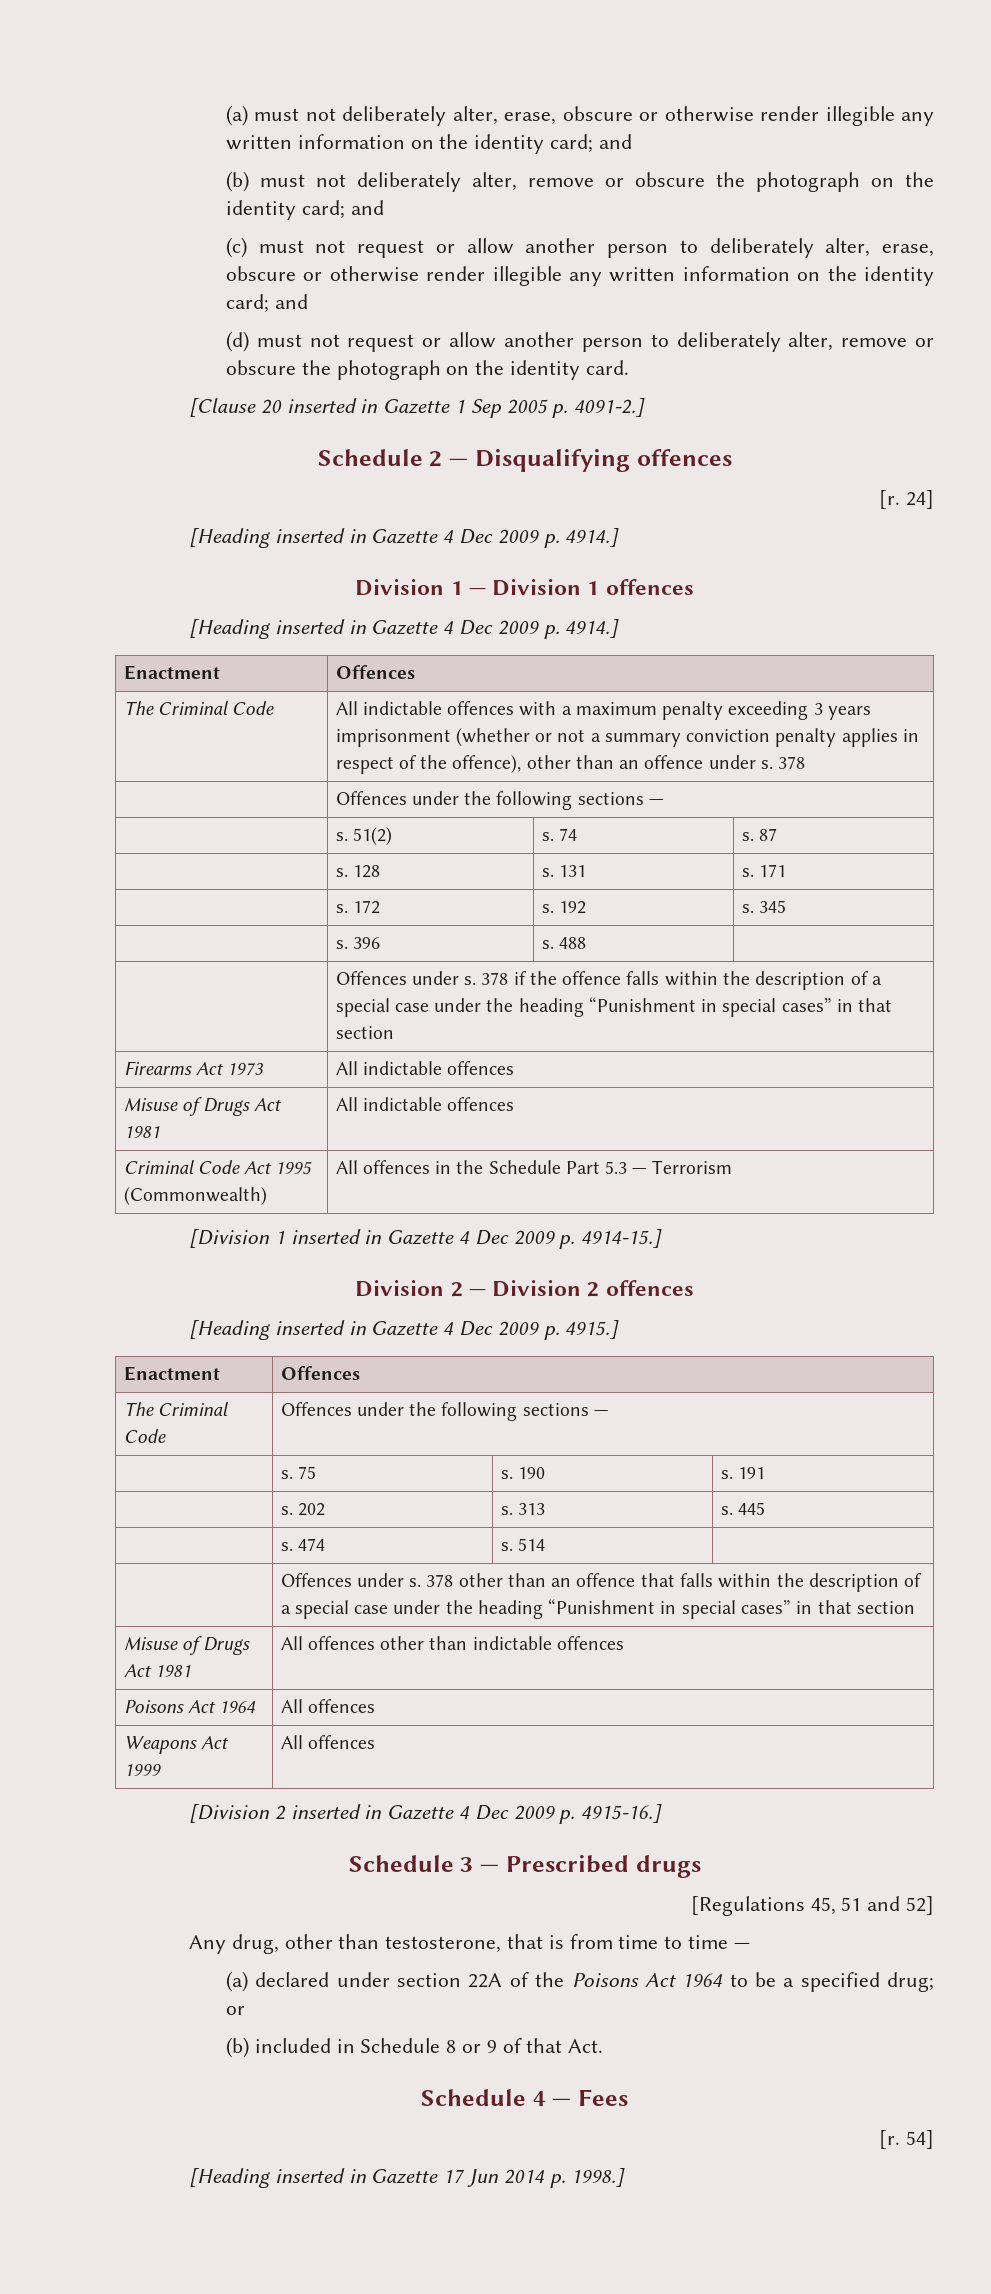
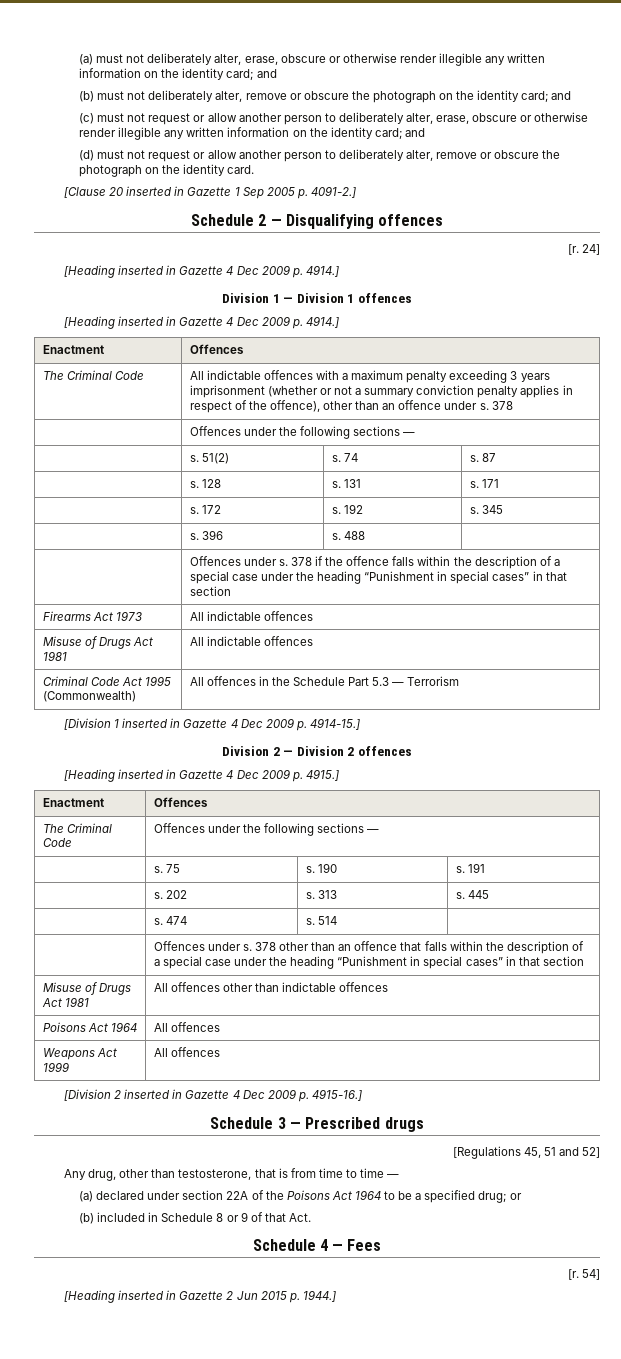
[443,2168,626,2188] 17 Jun 2014 p. 1998.] -> [226,1290,336,1303] 2 Jun 2015 p. 1944.]

